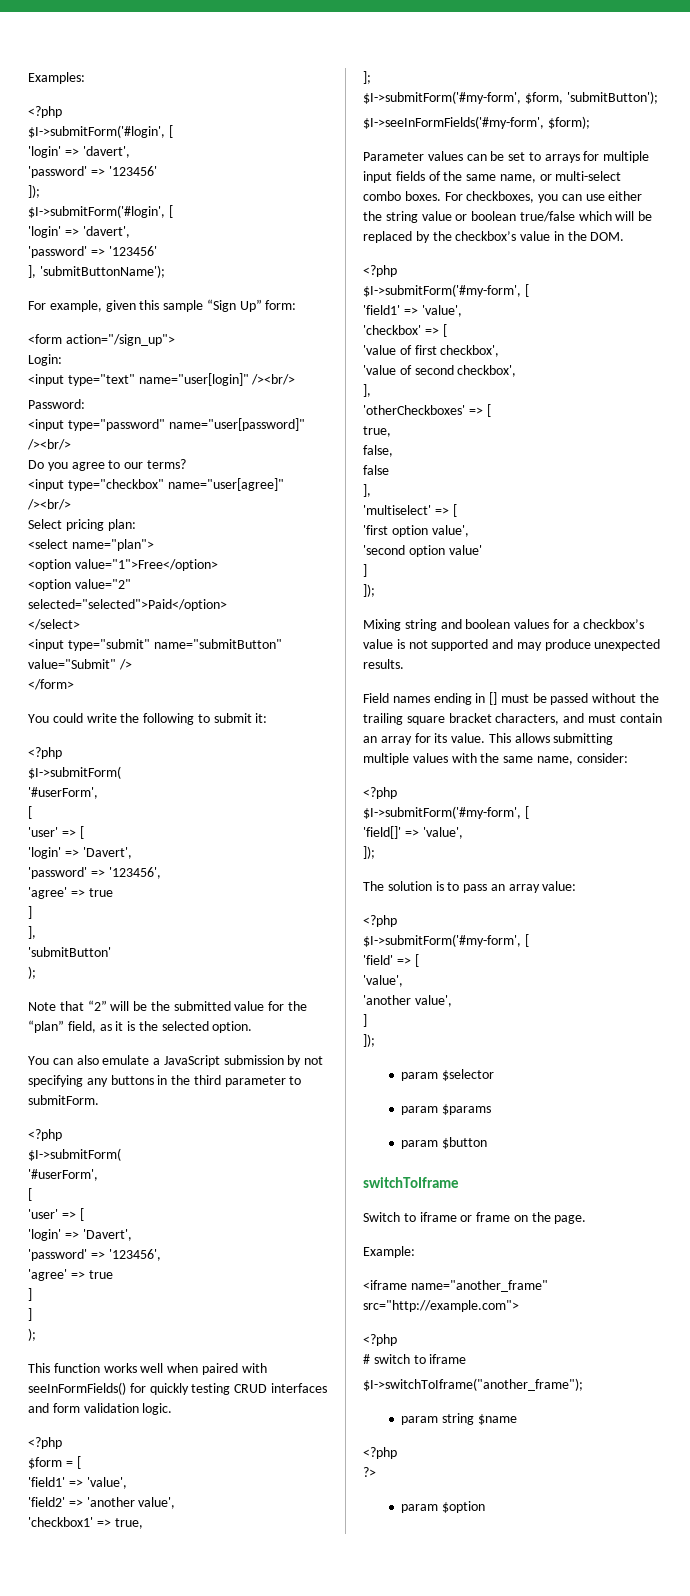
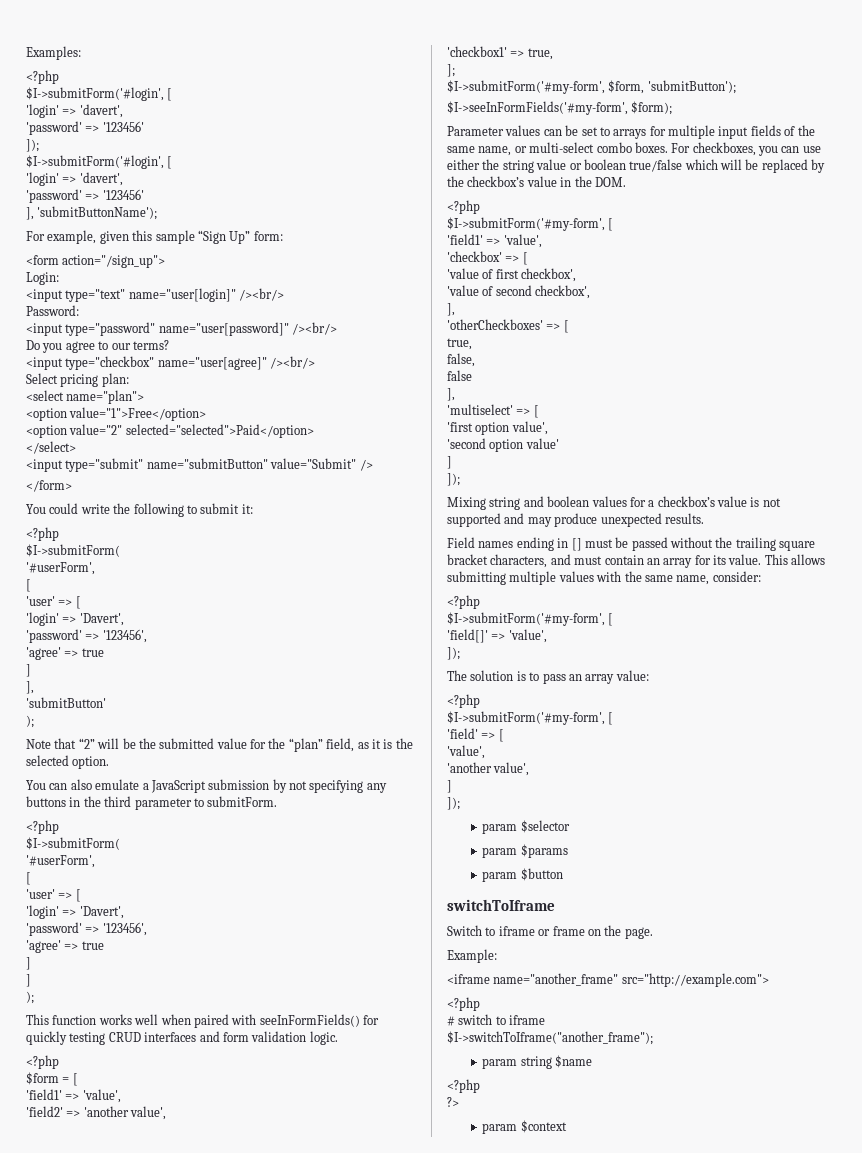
[441,1501,485,1513] $option -> [520,1120,567,1133] $context

